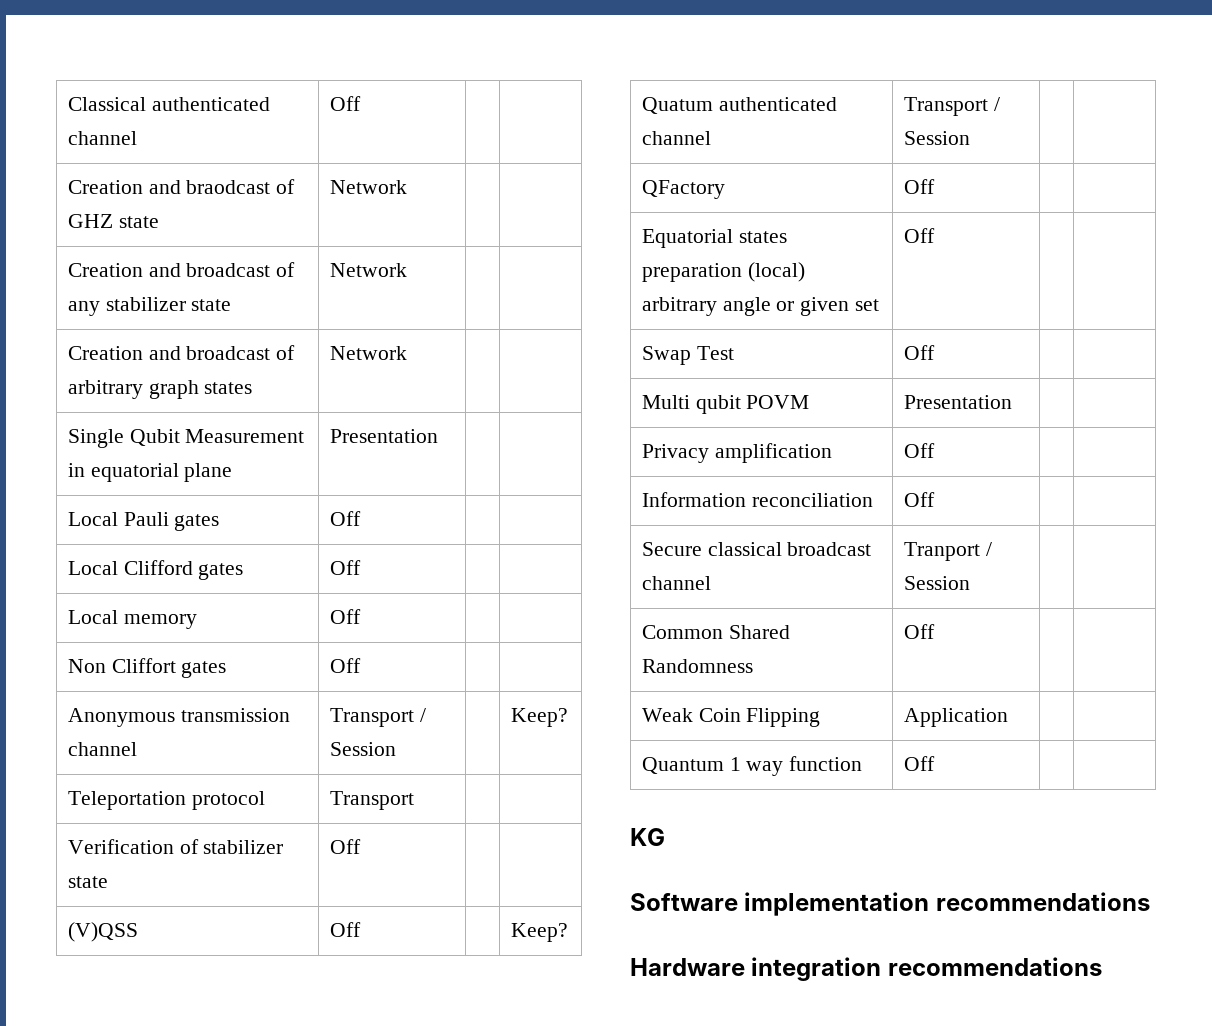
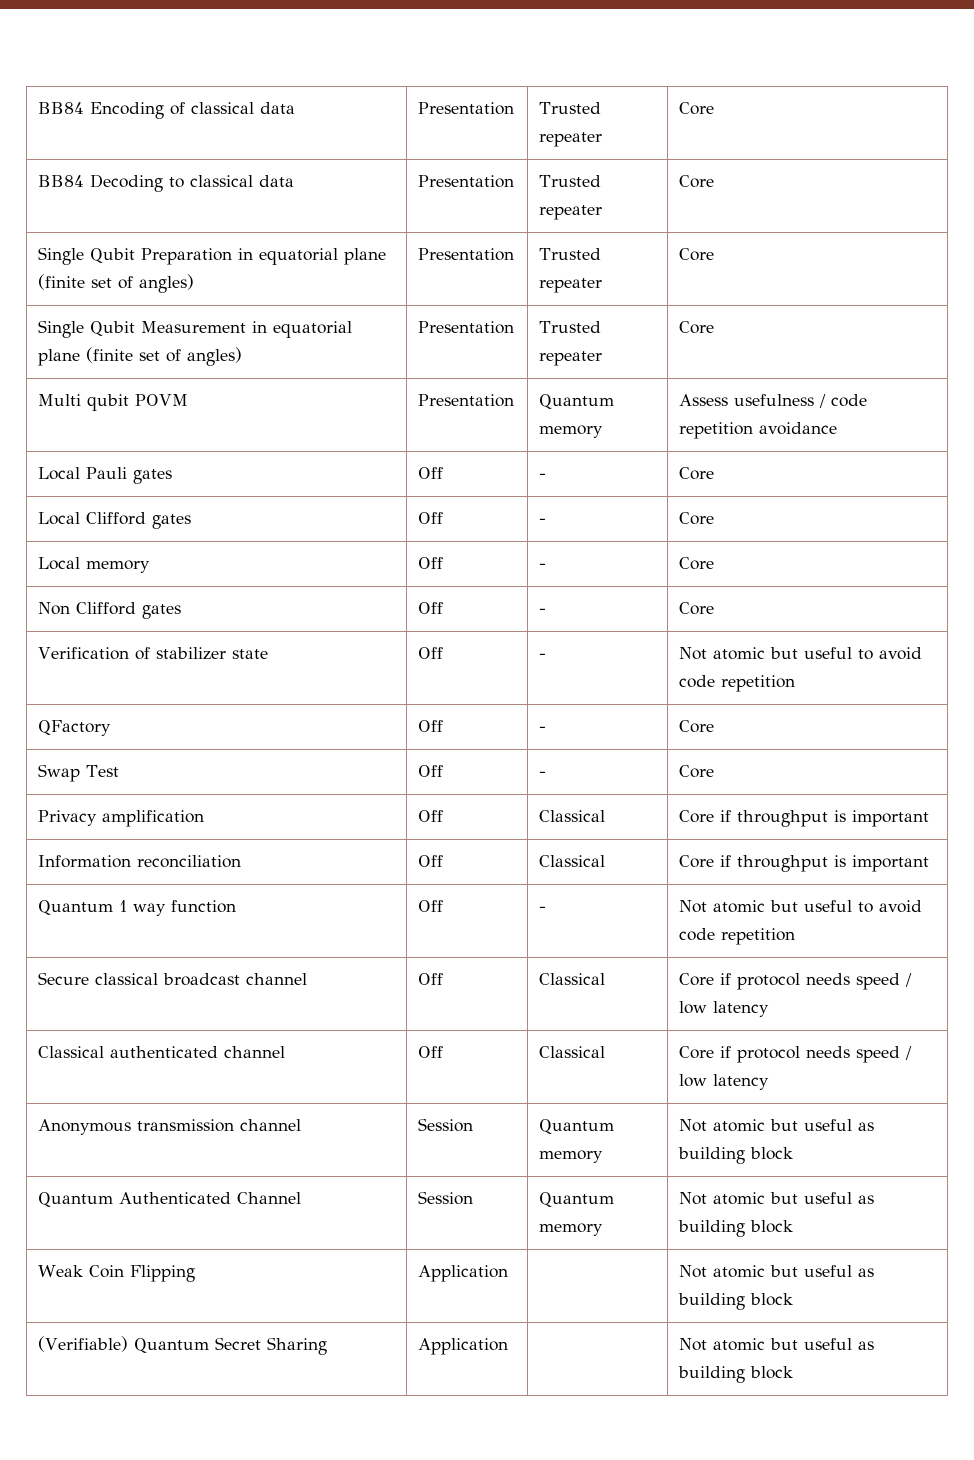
[67,97,270,111] [67,131,137,145] [329,96,361,111] [67,179,296,194] [67,214,159,228] [329,180,407,194] [67,262,296,277] [67,297,232,316] [329,263,407,277] [67,345,296,360] [67,380,253,399] [329,346,407,360] Classical authenticated channel | Off | | // Creation and braodcast of GHZ state | Network | | // Creation and broadcast of any stabilizer state | Network | | // Creation and broadcast of arbitrary graph states | Network | | -> [38,102,296,119] [418,102,515,115] [539,102,602,114] [539,132,603,147] [679,102,715,115] [38,174,295,192] [418,175,515,188] [539,175,602,187] [539,205,603,220] [679,175,715,188] [38,247,387,265] [38,274,195,293] [418,248,515,261] [539,248,602,260] [539,278,603,293] [679,248,715,261] BB84 Encoding of classical data | Presentation | Trusted repeater | Core // BB84 Decoding to classical data | Presentation | Trusted repeater | Core // Single Qubit Preparation in equatorial plane (finite set of angles) | Presentation | Trusted repeater | Core
[329,429,438,443] | Presentation | | -> [86,347,243,366] [418,321,515,334] [539,321,602,333] [539,351,603,366] [679,321,715,334] [38,394,189,411] [418,394,515,407] [539,394,615,409] [539,425,604,438] [679,394,868,408] [679,422,838,439] (finite set of angles) | Presentation | Trusted repeater | Core // Multi qubit POVM | Presentation | Quantum memory | Assess usefulness / code repetition avoidance
(361, 518) | -> [539,473,547,479] [679,467,715,480] - | Core
(361, 567) | -> [539,518,547,524] [679,512,715,525] - | Core
(361, 616) | -> [539,563,547,569] [679,557,715,570] - | Core
[111,658,227,678] [329,658,361,673] [67,708,290,727] [67,742,137,756] [329,708,426,727] [329,742,396,756] [510,708,568,727] [67,791,265,810] [329,791,414,810] Cliffort gates | Off | | // Anonymous transmission channel | Transport / Session | | Keep? // Teleportation protocol | Transport | | -> [76,602,182,619] [418,602,444,614] [539,608,547,614] [679,602,715,615] Clifford gates | Off | - | Core
[67,922,138,942] [329,922,361,937] [510,923,568,942] [641,97,837,114] [641,131,711,145] [903,97,1000,116] [903,131,970,145] [641,180,725,199] [903,179,935,194] [641,229,787,248] [641,262,805,282] [641,297,879,316] [903,228,935,243] | // (V)QSS | Off | | Keep? // Quatum authenticated channel | Transport / Session | | // QFactory | Off | | // Equatorial states preparation (local) arbitrary angle or given set | Off | | -> [539,653,547,659] [679,647,923,660] [679,675,796,692] [38,720,112,736] [418,720,444,732] [539,726,547,732] [679,720,715,733] - | Not atomic but useful to avoid code repetition // QFactory | Off | - | Core
[641,395,810,414] [903,395,1012,409] | // Multi qubit POVM | Presentation | | -> [539,771,547,777] [679,765,715,778] - | Core
[641,492,873,507] [903,492,935,507] [641,542,872,556] [641,576,711,590] [903,542,992,561] [903,576,970,590] [641,625,790,639] [641,659,753,673] [903,624,935,639] [641,708,821,727] [903,708,1008,727] [641,756,863,776] [903,756,935,771] [630,828,665,846] [630,892,1150,916] [630,957,1102,981] | // Information reconciliation | Off | | // Secure classical broadcast channel | Tranport / Session | | // Common Shared Randomness | Off | | // Weak Coin Flipping | Application | | // Quantum 1 way function | Off | | // KG // Software implementation recommendations // Hardware integration recommendations -> [539,810,606,822] [679,810,930,827] [38,855,242,868] [418,855,444,867] [539,855,606,867] [679,855,930,872] [38,900,237,916] [418,900,444,912] [539,906,547,912] [679,900,923,913] [679,928,796,945] [38,972,308,986] [418,973,444,985] [539,973,606,985] [679,973,913,990] [679,1001,770,1017] [38,1046,286,1058] [418,1046,444,1058] [539,1046,606,1058] [679,1046,913,1063] [679,1074,770,1090] [38,1119,302,1135] [418,1118,474,1132] [539,1119,615,1134] [539,1150,604,1163] [679,1119,875,1132] [678,1147,794,1164] [38,1192,302,1207] [418,1191,474,1205] [539,1192,615,1207] [539,1223,604,1236] [679,1192,875,1205] [678,1220,794,1237] [38,1265,195,1282] [418,1265,509,1282] [679,1265,875,1278] [678,1293,794,1310] [38,1336,327,1355] [418,1338,509,1355] [679,1338,875,1351] [678,1366,794,1383] Classical | Core if throughput is important // Information reconciliation | Off | Classical | Core if throughput is important // Quantum 1 way function | Off | - | Not atomic but useful to avoid code repetition // Secure classical broadcast channel | Off | Classical | Core if protocol needs speed / low latency // Classical authenticated channel | Off | Classical | Core if protocol needs speed / low latency // Anonymous transmission channel | Session | Quantum memory | Not atomic but useful as building block // Quantum Authenticated Channel | Session | Quantum memory | Not atomic but useful as building block // Weak Coin Flipping | Application | | Not atomic but useful as building block // (Verifiable) Quantum Secret Sharing | Application | | Not atomic but useful as building block

